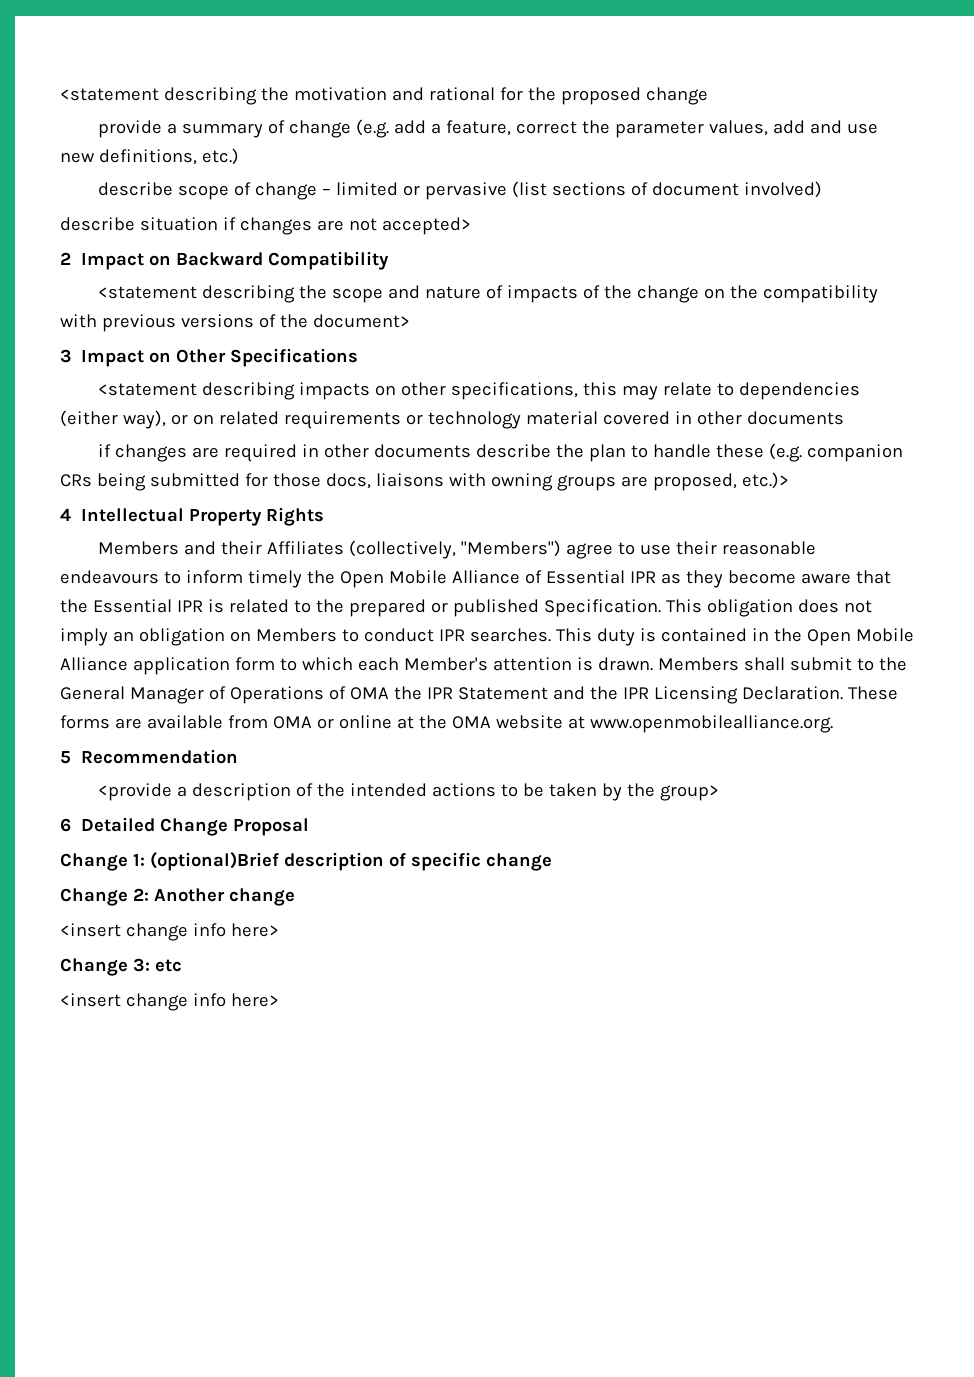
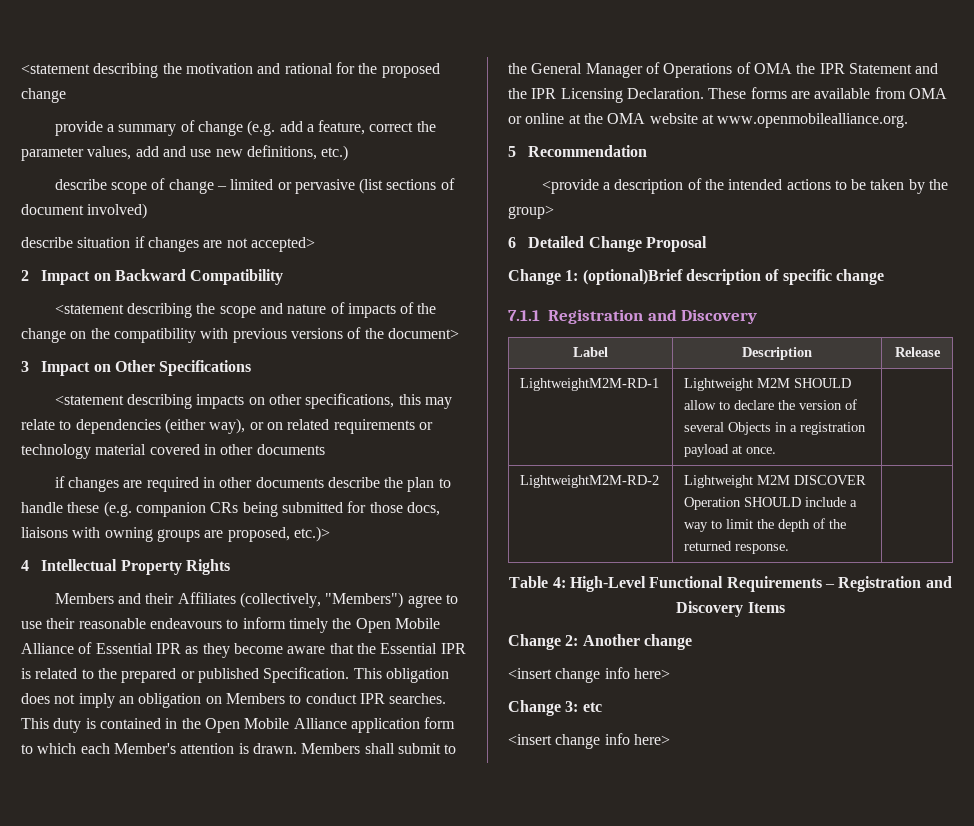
(552, 862) none -> [508,309,758,324] [573,347,608,357] [742,347,812,360] [894,347,941,357] [520,378,660,391] [684,378,852,391] [684,399,858,410] [684,422,867,435] [684,444,777,457] [520,475,660,488] [684,475,867,488] [684,497,858,510] [684,518,847,532] [684,541,790,554] [509,576,952,592] [676,601,785,617] // 7.1.1 Registration and Discovery // Label | Description | Release // LightweightM2M-RD-1 | Lightweight M2M SHOULD allow to declare the version of several Objects in a registration payload at once. | // LightweightM2M-RD-2 | Lightweight M2M DISCOVER Operation SHOULD include a way to limit the depth of the returned response. | // Table 4: High-Level Functional Requirements – Registration and Discovery Items

